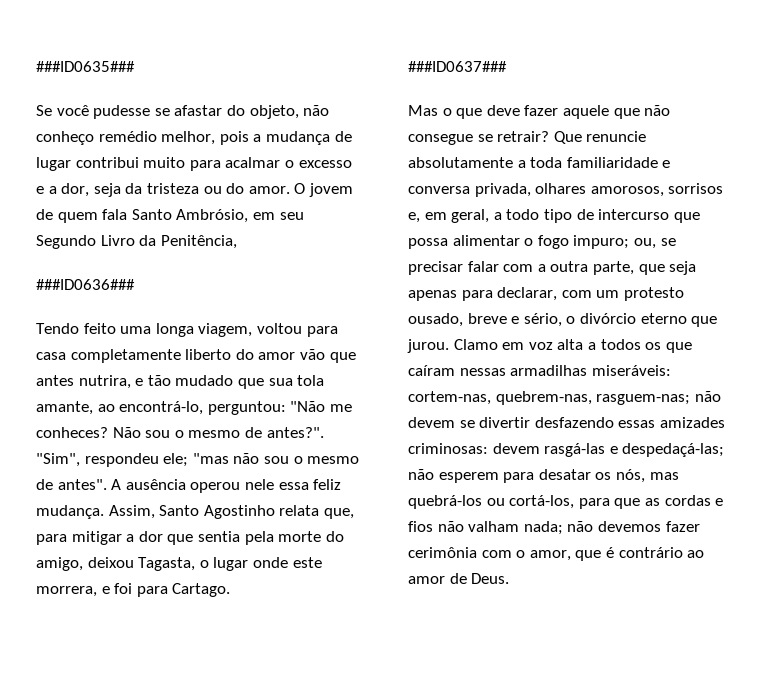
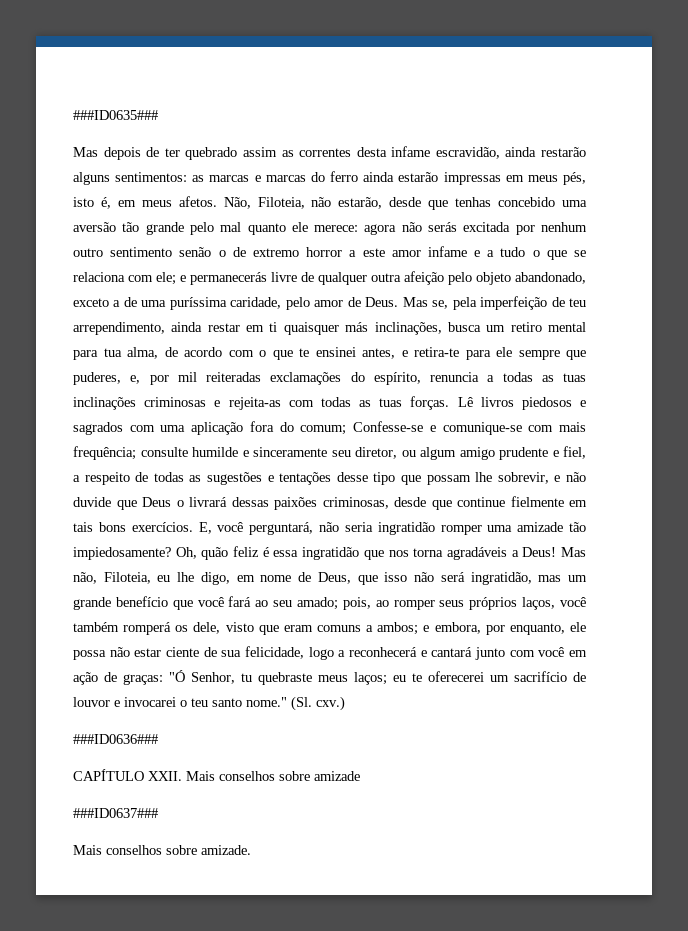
[36,105,330,119] [36,131,352,145] [36,157,352,171] [36,183,353,197] [36,209,304,223] [36,235,237,249] [36,279,135,290] [36,323,338,337] [36,349,356,363] [36,375,325,389] [36,401,352,415] [36,427,324,438] [36,453,360,467] [36,479,342,493] [36,505,354,519] [36,531,344,545] [36,557,322,571] [36,583,231,597] [408,61,507,72] [408,105,671,119] [408,131,647,145] [408,157,671,168] [408,183,724,197] [408,209,700,223] [408,235,676,249] [408,261,697,275] [408,287,684,301] [408,313,718,327] [407,339,692,353] [408,365,671,376] [408,391,721,405] [408,417,725,428] [408,443,725,457] [408,469,679,483] [408,495,724,509] [408,521,700,535] [408,547,705,561] [408,573,510,584] Se você pudesse se afastar do objeto, não conheço remédio melhor, pois a mudança de lugar contribui muito para acalmar o excesso e a dor, seja da tristeza ou do amor. O jovem de quem fala Santo Ambrósio, em seu Segundo Livro da Penitência, // ###ID0636### // Tendo feito uma longa viagem, voltou para casa completamente liberto do amor vão que antes nutrira, e tão mudado que sua tola amante, ao encontrá-lo, perguntou: "Não me conheces? Não sou o mesmo de antes?". "Sim", respondeu ele; "mas não sou o mesmo de antes". A ausência operou nele essa feliz mudança. Assim, Santo Agostinho relata que, para mitigar a dor que sentia pela morte do amigo, deixou Tagasta, o lugar onde este morrera, e foi para Cartago. // ###ID0637### // Mas o que deve fazer aquele que não consegue se retrair? Que renuncie absolutamente a toda familiaridade e conversa privada, olhares amorosos, sorrisos e, em geral, a todo tipo de intercurso que possa alimentar o fogo impuro; ou, se precisar falar com a outra parte, que seja apenas para declarar, com um protesto ousado, breve e sério, o divórcio eterno que jurou. Clamo em voz alta a todos os que caíram nessas armadilhas miseráveis: cortem-nas, quebrem-nas, rasguem-nas; não devem se divertir desfazendo essas amizades criminosas: devem rasgá-las e despedaçá-las; não esperem para desatar os nós, mas quebrá-los ou cortá-los, para que as cordas e fios não valham nada; não devemos fazer cerimônia com o amor, que é contrário ao amor de Deus. -> [73,146,586,160] [73,171,586,185] [73,196,587,210] [73,222,588,235] [73,246,586,260] [73,271,586,285] [73,296,586,310] [73,322,587,335] [73,347,586,360] [73,372,586,385] [73,396,587,410] [73,421,586,435] [73,446,586,460] [73,472,587,485] [73,496,587,510] [73,522,586,535] [73,546,586,560] [73,572,587,585] [73,596,586,610] [73,622,587,635] [73,646,588,660] [73,670,586,685] [73,696,345,711] [73,734,158,744] [73,769,360,781] [73,808,158,818] [73,845,251,855] Mas depois de ter quebrado assim as correntes desta infame escravidão, ainda restarão alguns sentimentos: as marcas e marcas do ferro ainda estarão impressas em meus pés, isto é, em meus afetos. Não, Filoteia, não estarão, desde que tenhas concebido uma aversão tão grande pelo mal quanto ele merece: agora não serás excitada por nenhum outro sentimento senão o de extremo horror a este amor infame e a tudo o que se relaciona com ele; e permanecerás livre de qualquer outra afeição pelo objeto abandonado, exceto a de uma puríssima caridade, pelo amor de Deus. Mas se, pela imperfeição de teu arrependimento, ainda restar em ti quaisquer más inclinações, busca um retiro mental para tua alma, de acordo com o que te ensinei antes, e retira-te para ele sempre que puderes, e, por mil reiteradas exclamações do espírito, renuncia a todas as tuas inclinações criminosas e rejeita-as com todas as tuas forças. Lê livros piedosos e sagrados com uma aplicação fora do comum; Confesse-se e comunique-se com mais frequência; consulte humilde e sinceramente seu diretor, ou algum amigo prudente e fiel, a respeito de todas as sugestões e tentações desse tipo que possam lhe sobrevir, e não duvide que Deus o livrará dessas paixões criminosas, desde que continue fielmente em tais bons exercícios. E, você perguntará, não seria ingratidão romper uma amizade tão impiedosamente? Oh, quão feliz é essa ingratidão que nos torna agradáveis a Deus! Mas não, Filoteia, eu lhe digo, em nome de Deus, que isso não será ingratidão, mas um grande benefício que você fará ao seu amado; pois, ao romper seus próprios laços, você também romperá os dele, visto que eram comuns a ambos; e embora, por enquanto, ele possa não estar ciente de sua felicidade, logo a reconhecerá e cantará junto com você em ação de graças: "Ó Senhor, tu quebraste meus laços; eu te oferecerei um sacrifício de louvor e invocarei o teu santo nome." (Sl. cxv.) // ###ID0636### // CAPÍTULO XXII. Mais conselhos sobre amizade // ###ID0637### // Mais conselhos sobre amizade.

